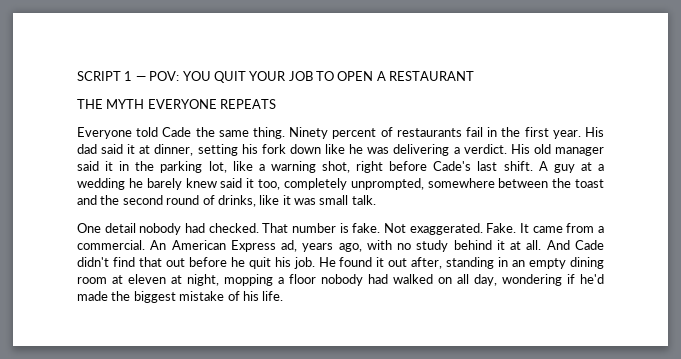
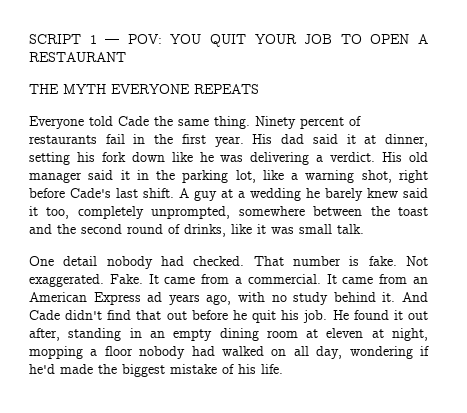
[150,240,167,250] An -> [326,274,429,284] It came from an
[281,240,298,252] ad, -> [147,292,163,302] ad
[496,240,542,250] it at all. -> [382,292,396,302] it.

